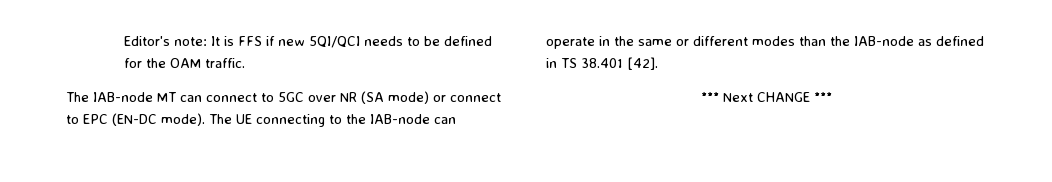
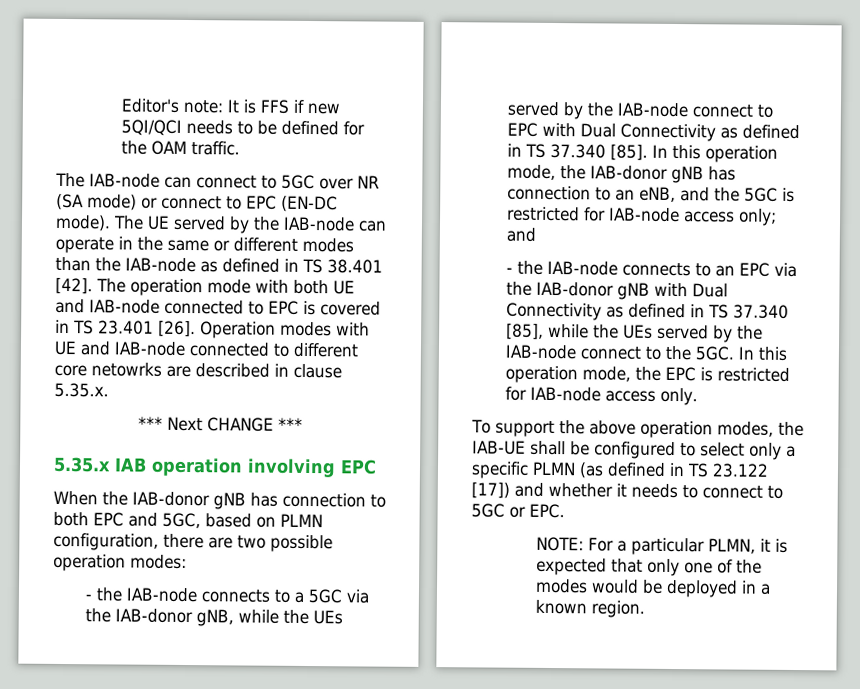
[157,92,176,102] MT -> (160, 180) none
[256,114,342,127] connecting to -> [173,215,250,234] served by
[700,92,832,102] // *** Next CHANGE *** -> [96,278,355,297] [55,298,381,316] [55,319,370,339] [54,340,359,358] [54,362,342,379] [54,382,109,398] [138,416,303,432] [53,456,377,478] [53,490,386,510] [53,511,323,529] [53,532,333,553] [53,553,187,572] [84,587,369,604] [84,608,343,627] [506,101,773,120] [506,122,800,142] [506,143,778,163] [506,164,736,184] [506,185,795,203] [506,206,777,226] [505,227,536,242] [505,260,797,278] [505,281,728,300] [505,302,789,321] [505,323,763,343] [504,344,787,361] [504,365,790,384] [504,386,698,406] [471,419,804,439] [472,440,796,460] [471,461,769,479] [471,482,783,499] [471,503,565,519] [536,536,789,556] [536,557,763,577] [535,578,772,598] [535,599,646,618] The operation mode with both UE and IAB-node connected to EPC is covered in TS 23.401 [26]. Operation modes with UE and IAB-node connected to different core netowrks are described in clause 5.35.x. // *** Next CHANGE *** // 5.35.x IAB operation involving EPC // When the IAB-donor gNB has connection to both EPC and 5GC, based on PLMN configuration, there are two possible operation modes: // - the IAB-node connects to a 5GC via the IAB-donor gNB, while the UEs served by the IAB-node connect to EPC with Dual Connectivity as defined in TS 37.340 [85]. In this operation mode, the IAB-donor gNB has connection to an eNB, and the 5GC is restricted for IAB-node access only; and // - the IAB-node connects to an EPC via the IAB-donor gNB with Dual Connectivity as defined in TS 37.340 [85], while the UEs served by the IAB-node connect to the 5GC. In this operation mode, the EPC is restricted for IAB-node access only. // To support the above operation modes, the IAB-UE shall be configured to select only a specific PLMN (as defined in TS 23.122 [17]) and whether it needs to connect to 5GC or EPC. // NOTE: For a particular PLMN, it is expected that only one of the modes would be deployed in a known region.

